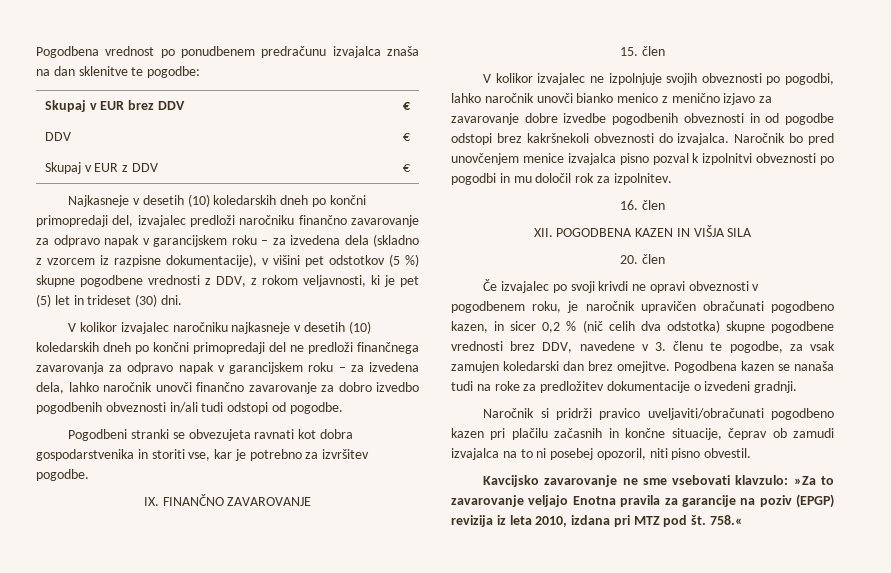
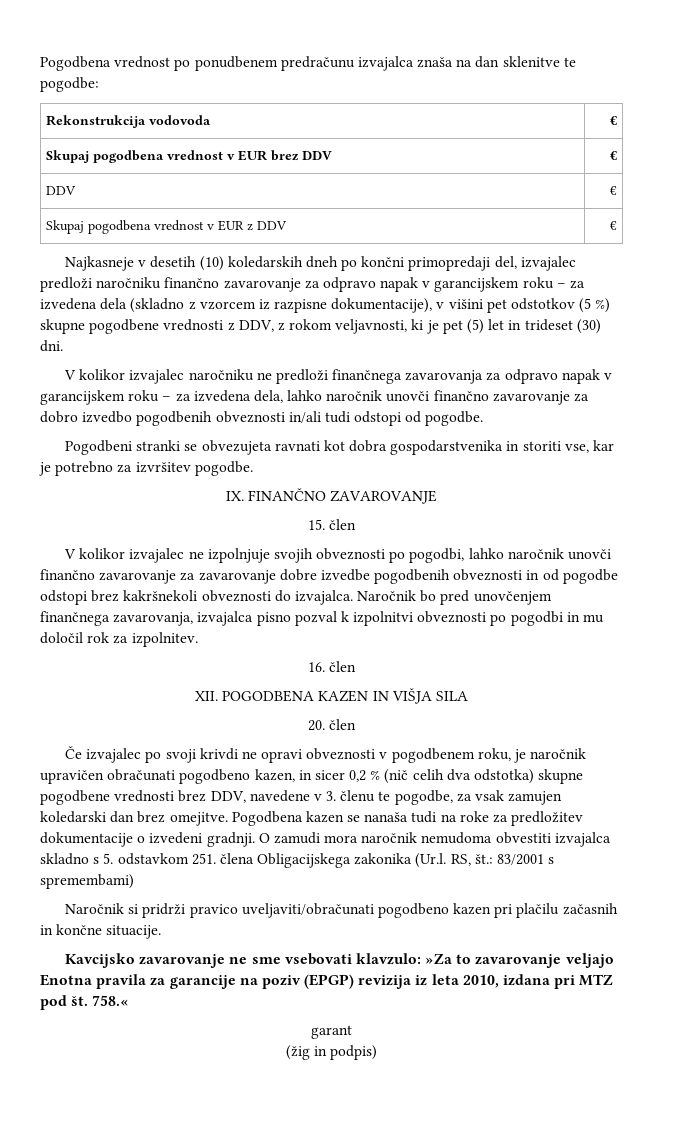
[44,100,86,112] // Skupaj -> [46,115,212,128] [609,116,617,125] [46,150,224,163] // Rekonstrukcija vodovoda | € // Skupaj pogodbena vrednost
(81, 168) none -> [88,220,205,234] pogodbena vrednost
[231,321,371,334] [36,342,286,354] najkasneje v desetih (10) koledarskih dneh po končni primopredaji del -> (254, 375) none
[576,93,756,105] bianko menico z menično izjavo -> [40,569,177,584] finančno zavarovanje
[522,153,564,163] menice -> [40,611,194,626] finančnega zavarovanja,
(798, 387) none -> [258,832,611,847] [40,853,555,868] [40,874,134,889] O zamudi mora naročnik nemudoma obvestiti izvajalca skladno s 5. odstavkom 251. člena Obligacijskega zakonika (Ur.l. RS, št.: 83/2001 s spremembami)
[671,428,834,440] [451,448,752,460] situacije, čeprav ob zamudi izvajalca na to ni posebej opozoril, niti pisno obvestil. -> [106,925,162,939] situacije.
(744, 520) none -> [311,1025,352,1039] [285,1045,378,1060] // garant // (žig in podpis)

